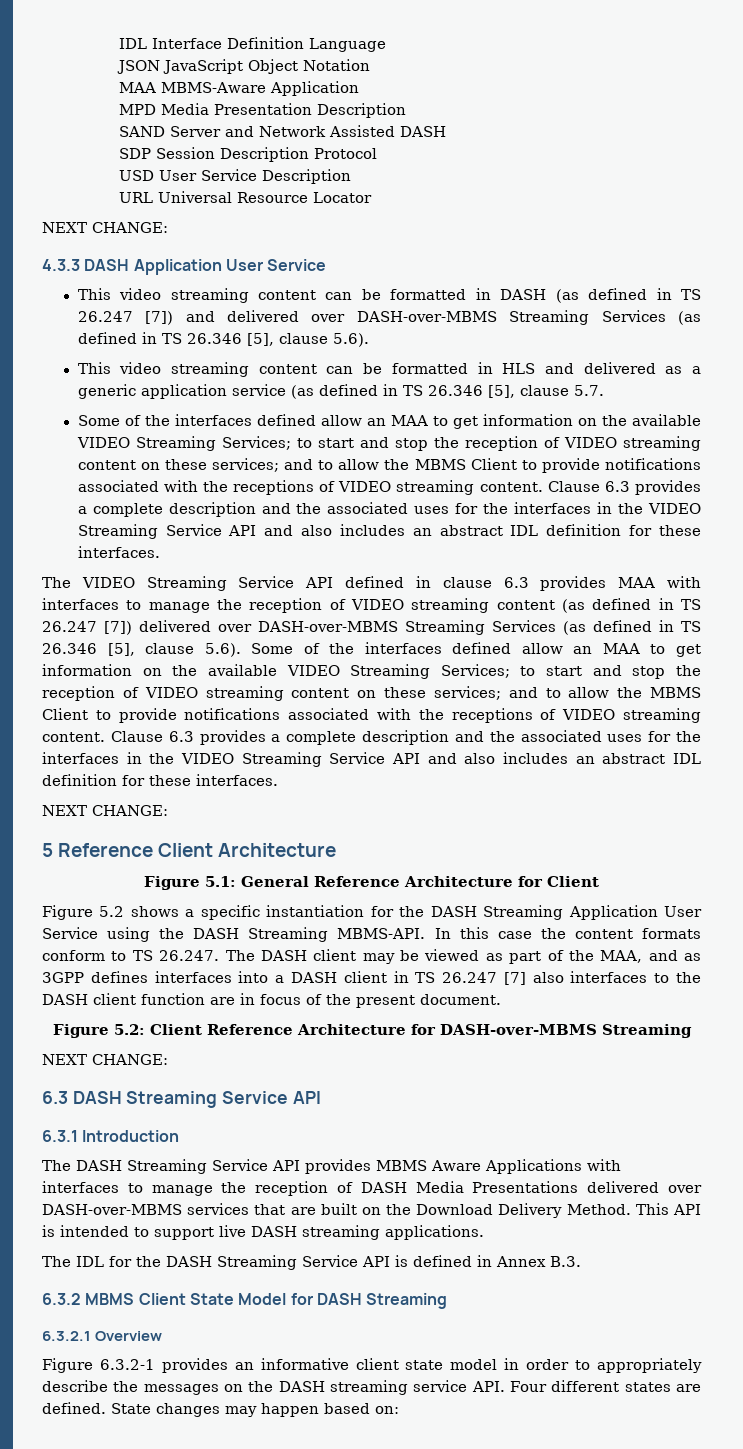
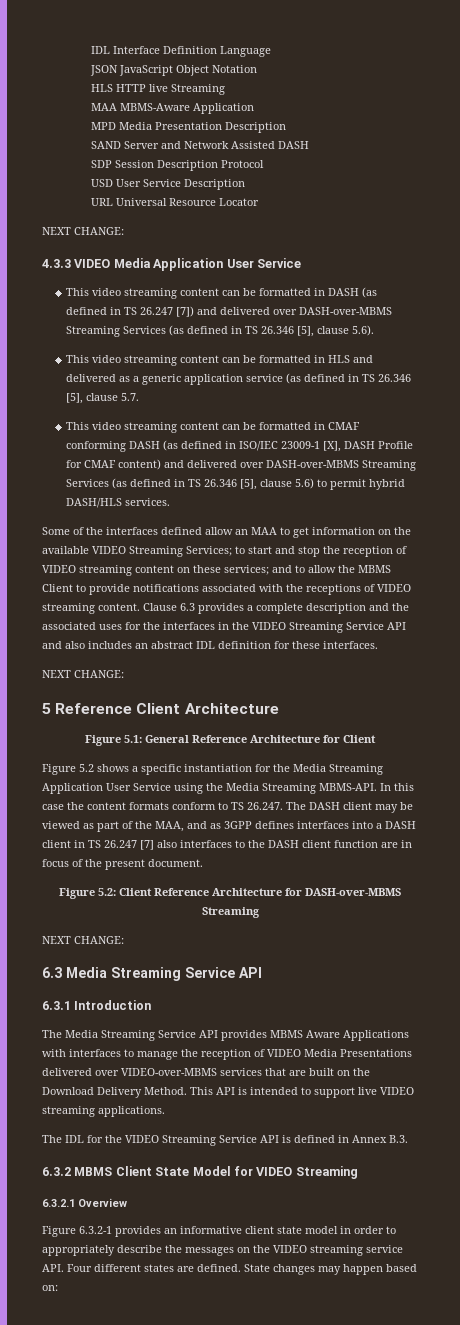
(370, 65) none -> [90,84,225,95] // HLS HTTP live Streaming
[84,259,130,271] DASH -> [74,258,151,268] VIDEO Media
[77,414,701,429] [76,436,702,451] [77,458,702,473] [77,480,701,495] [77,502,701,517] [77,524,701,539] [77,546,160,558] [42,576,701,591] [42,598,702,613] [42,621,132,635] Some of the interfaces defined allow an MAA to get information on the available VIDEO Streaming Services; to start and stop the reception of VIDEO streaming content on these services; and to allow the MBMS Client to provide notifications associated with the receptions of VIDEO streaming content. Clause 6.3 provides a complete description and the associated uses for the interfaces in the VIDEO Streaming Service API and also includes an abstract IDL definition for these interfaces. // The VIDEO Streaming Service API defined in clause 6.3 provides MAA with interfaces to manage the reception of VIDEO streaming content (as defined in TS 26.247 [7]) -> [66,422,361,433] [66,440,414,452] [66,459,185,470] This video streaming content can be formatted in CMAF conforming DASH (as defined in ISO/IEC 23009-1 [X], DASH Profile for CMAF content) and
[204,643,241,657] 5.6). -> [295,478,406,490] [66,498,171,508] 5.6) to permit hybrid DASH/HLS services. //
[430,906,477,917] DASH -> [293,764,326,772] Media
[193,928,240,939] DASH -> [226,783,259,791] Media
[72,1091,122,1104] DASH -> [66,967,107,978] Media
[76,1160,122,1171] DASH -> [65,1030,98,1038] Media
[360,1182,407,1193] DASH -> [267,1049,301,1057] VIDEO
[42,1204,182,1215] DASH-over-MBMS -> [121,1068,217,1076] VIDEO-over-MBMS
[251,1226,297,1237] DASH -> [380,1087,414,1095] VIDEO
[166,1256,212,1267] DASH -> [125,1135,159,1143] VIDEO
[316,1293,362,1305] DASH -> [256,1167,293,1176] VIDEO
[278,1381,325,1392] DASH -> [273,1245,307,1253] VIDEO

